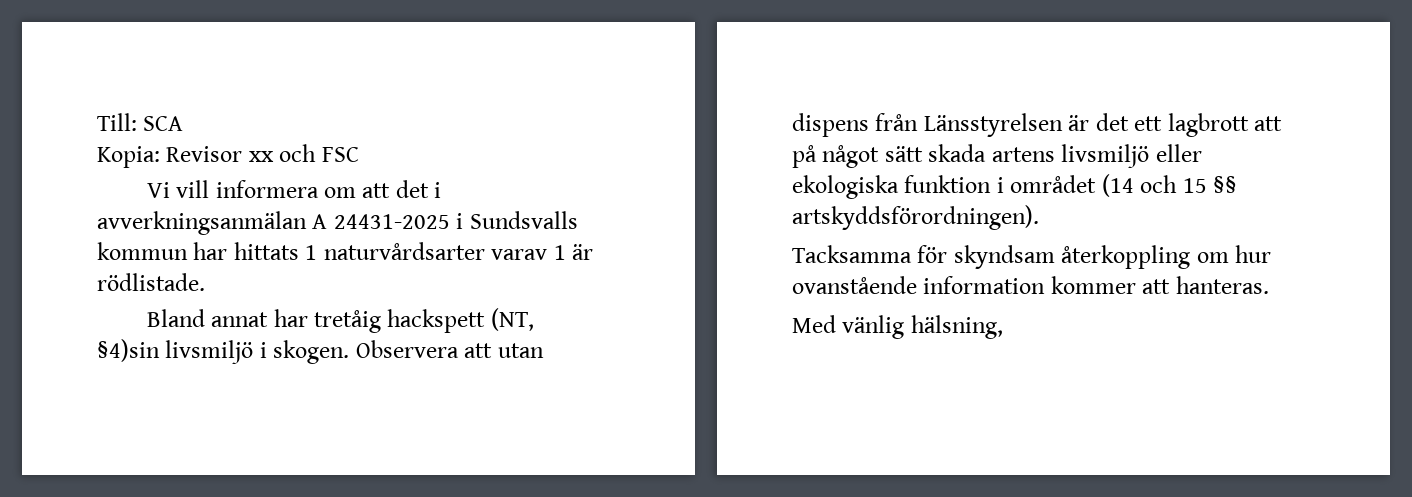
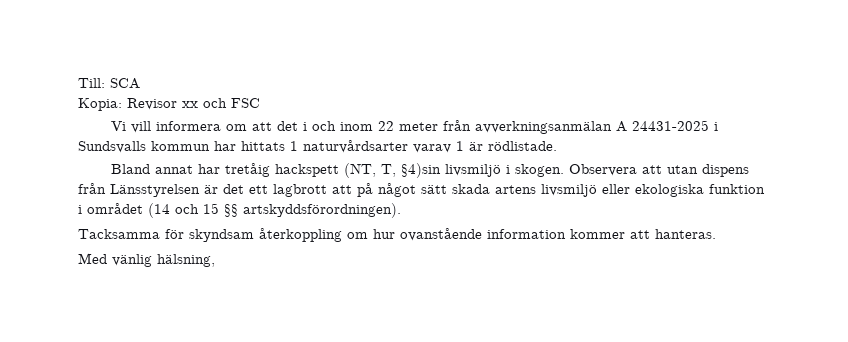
(442, 190) none -> [311,120,471,131] och inom 22 meter från
(534, 319) none -> [380,164,396,177] T,

